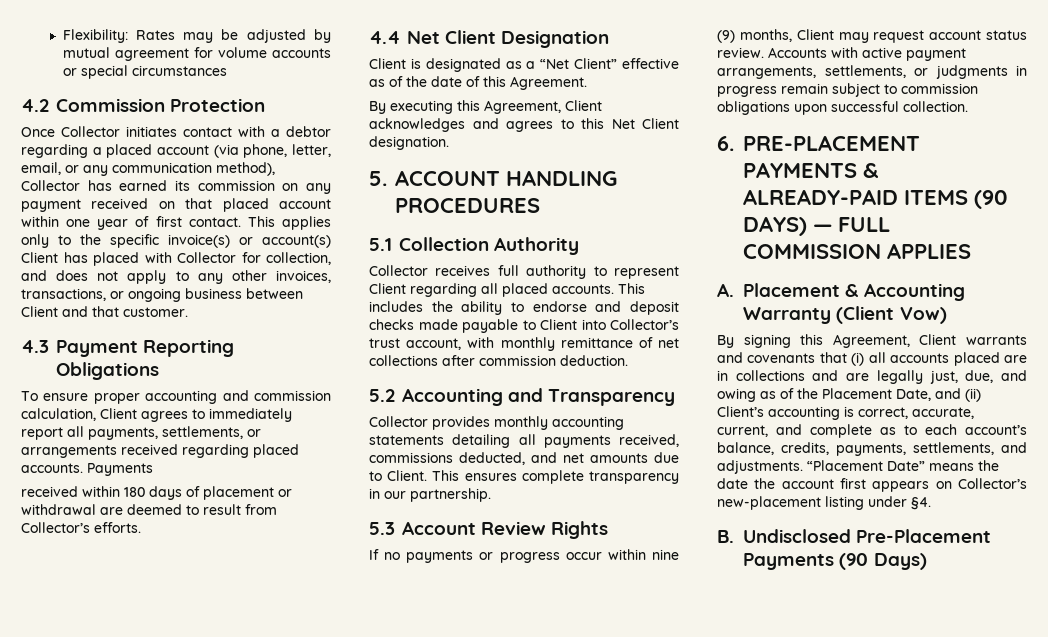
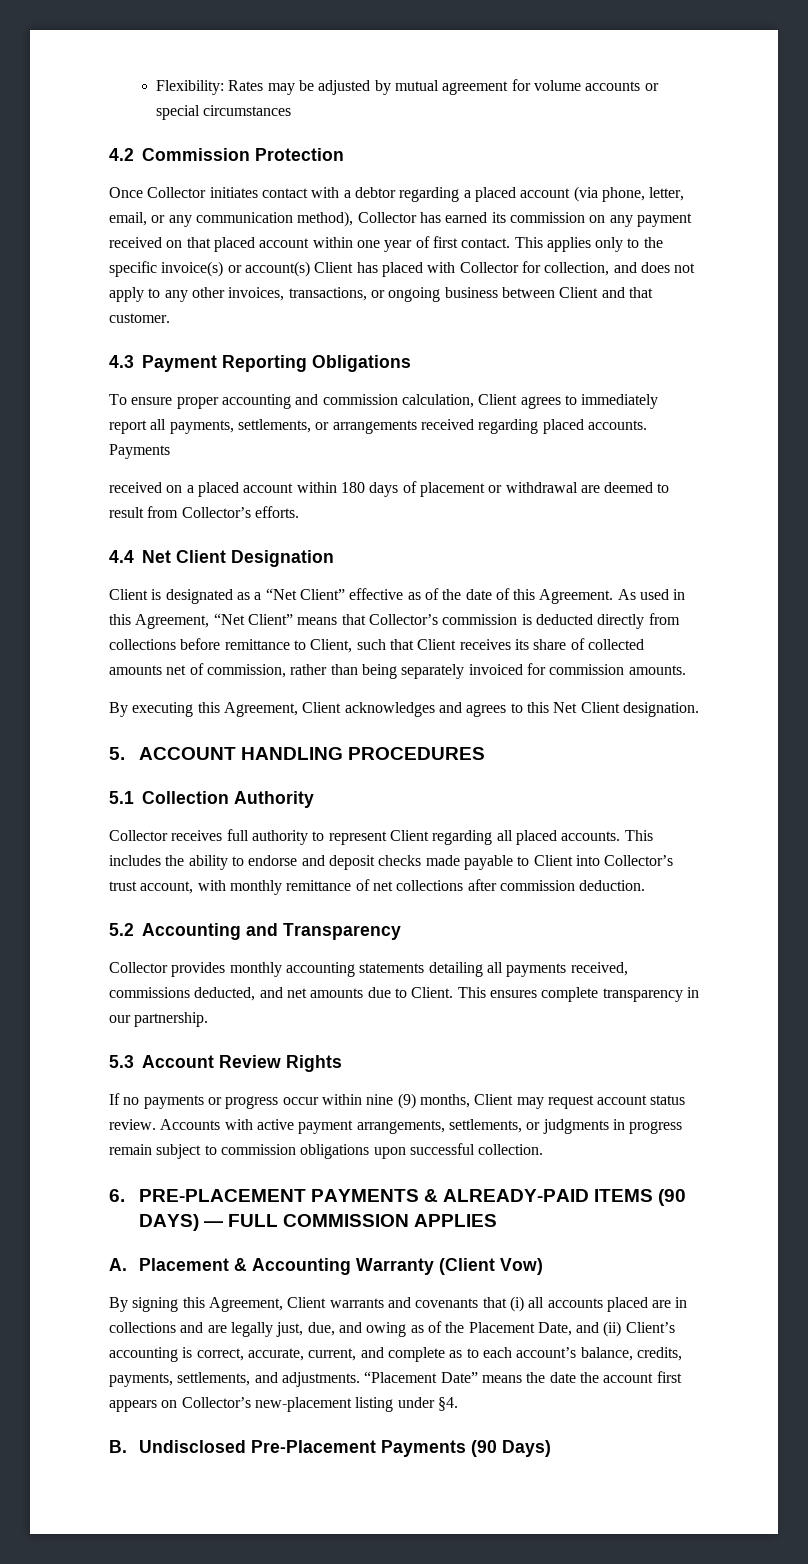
(78, 491) none -> [166,482,294,497] on a placed account
(587, 83) none -> [617,589,686,600] [109,613,680,629] [109,638,644,653] [109,663,686,679] As used in this Agreement, “Net Client” means that Collector’s commission is deducted directly from collections before remittance to Client, such that Client receives its share of collected amounts net of commission, rather than being separately invoiced for commission amounts.

